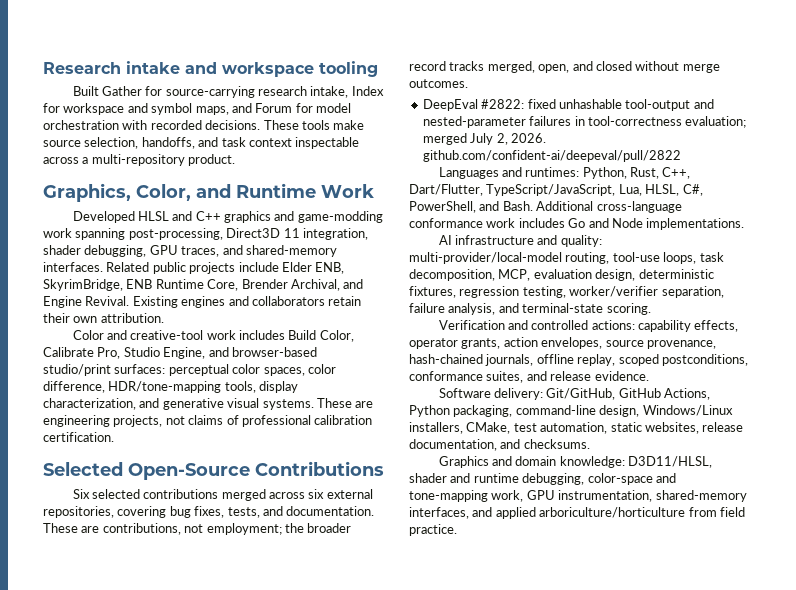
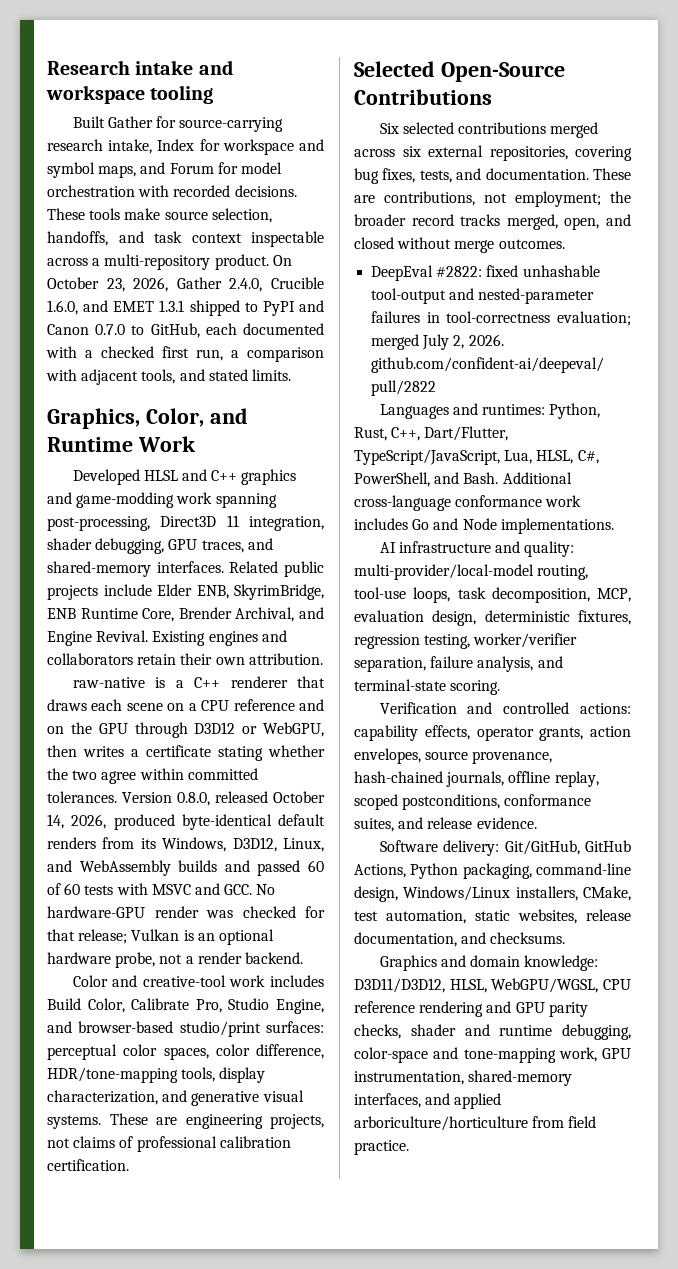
(236, 160) none -> [272,255,292,266] [47,277,324,292] [47,300,324,316] [47,323,324,338] [46,346,324,362] [46,369,291,385] On October 23, 2026, Gather 2.4.0, Crucible 1.6.0, and EMET 1.3.1 shipped to PyPI and Canon 0.7.0 to GitHub, each documented with a checked first run, a comparison with adjacent tools, and stated limits.
(164, 318) none -> [72,676,325,688] [47,699,324,711] [47,722,324,738] [47,745,325,761] [47,768,258,784] [47,791,325,806] [47,814,325,830] [47,837,324,852] [47,860,324,876] [47,883,276,895] [47,906,325,918] [47,929,274,945] [47,952,303,968] // raw-native is a C++ renderer that draws each scene on a CPU reference and on the GPU through D3D12 or WebGPU, then writes a certificate stating whether the two agree within committed tolerances. Version 0.8.0, released October 14, 2026, produced byte-identical default renders from its Windows, D3D12, Linux, and WebAssembly builds and passed 60 of 60 tests with MSVC and GCC. No hardware-GPU render was checked for that release; Vulkan is an optional hardware probe, not a render backend.
[628,456,713,468] D3D11/HLSL, -> [354,978,631,993] [354,1001,588,1017] [354,1024,401,1039] D3D11/D3D12, HLSL, WebGPU/WGSL, CPU reference rendering and GPU parity checks,

